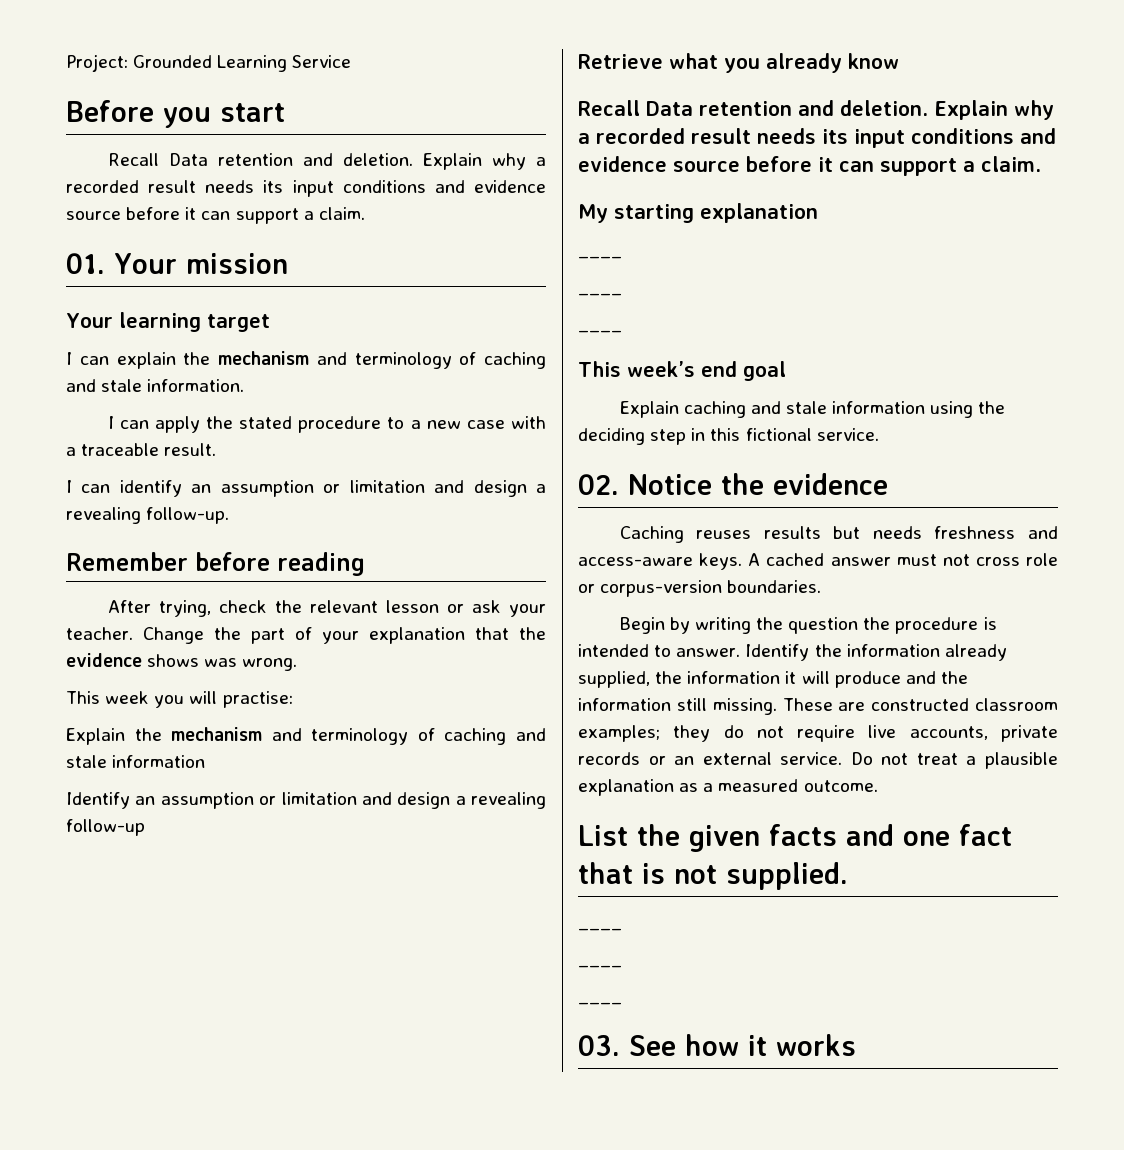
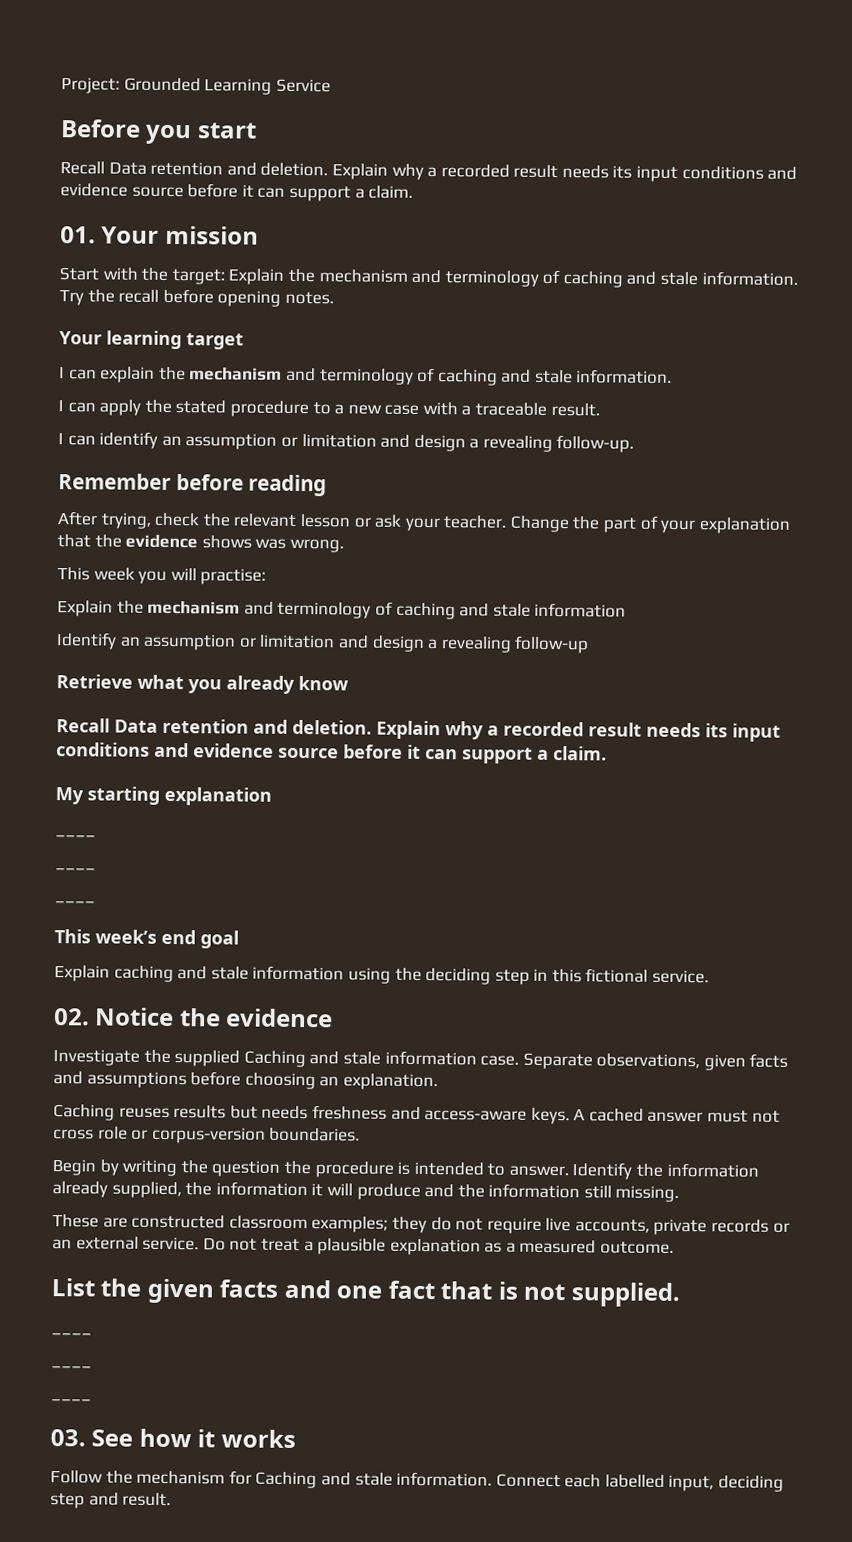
(288, 263) none -> [59,267,798,288] [59,288,334,307] // Start with the target: Explain the mechanism and terminology of caching and stale information. Try the recall before opening notes.
(888, 484) none -> [53,1049,789,1071] [53,1071,438,1091] // Investigate the supplied Caching and stale information case. Separate observations, given facts and assumptions before choosing an explanation.
(777, 706) none -> (680, 1194) //
(856, 1045) none -> [50,1470,785,1492] [50,1492,172,1509] // Follow the mechanism for Caching and stale information. Connect each labelled input, deciding step and result.

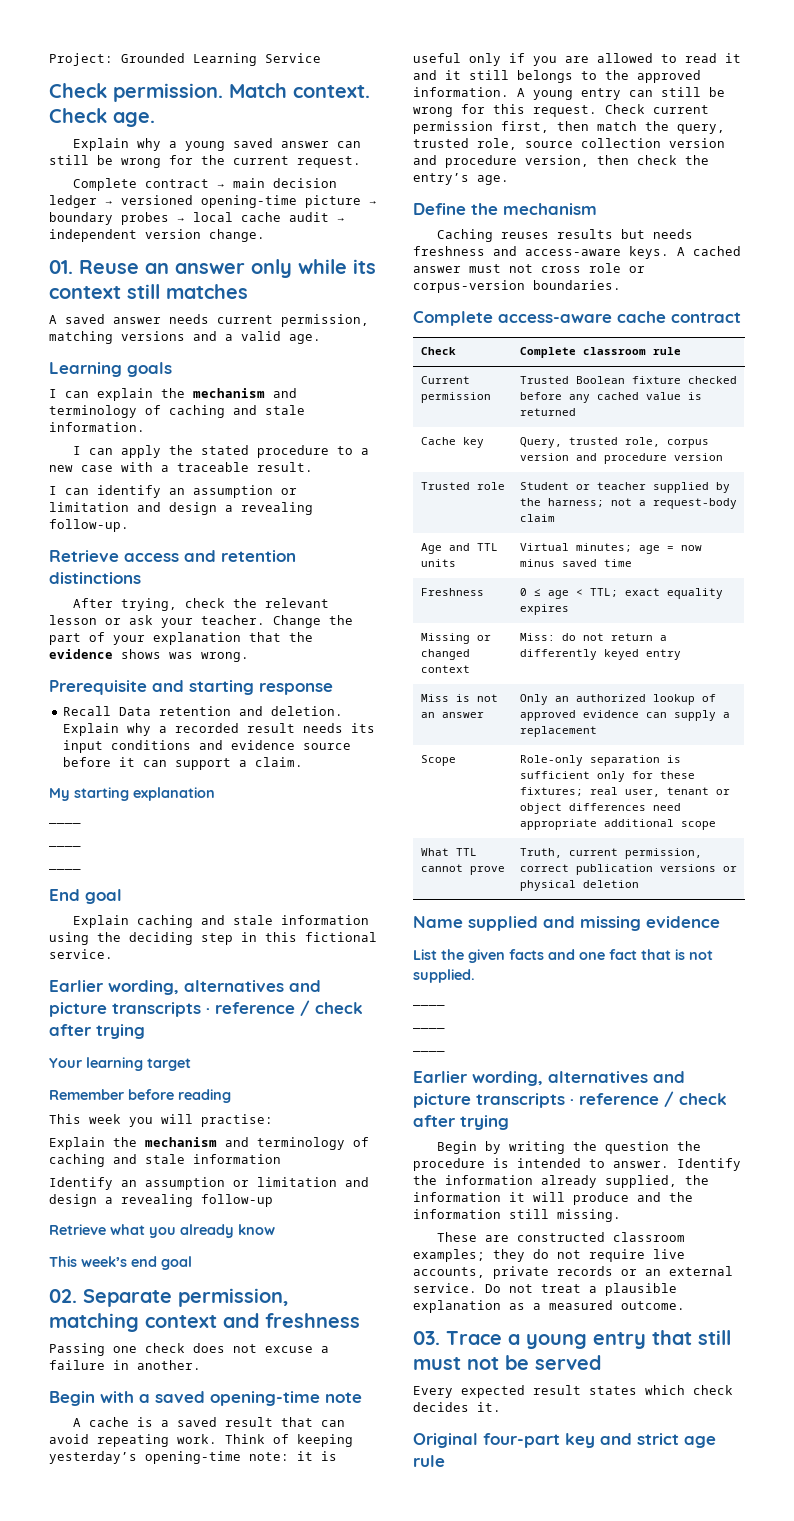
[60,119,257,145] [60,161,798,182] [60,183,414,202] [60,225,259,245] [59,267,798,288] [59,288,334,307] [59,330,244,350] Before you start // Recall Data retention and deletion. Explain why a recorded result needs its input conditions and evidence source before it can support a claim. // 01. Your mission // Start with the target: Explain the mechanism and terminology of caching and stale information. Try the recall before opening notes. // Your learning target -> [49,83,370,102] [49,108,155,127] [72,138,361,151] [49,155,361,168] [72,178,337,191] [49,195,377,208] [49,212,345,225] [49,229,265,242] [49,259,376,278] [49,284,248,299] [49,314,369,327] [49,331,321,344] [49,362,172,377] Check permission. Match context. Check age. // Explain why a young saved answer can still be wrong for the current request. // Complete contract → main decision ledger → versioned opening-time picture → boundary probes → local cache audit → independent version change. // 01. Reuse an answer only while its context still matches // A saved answer needs current permission, matching versions and a valid age. // Learning goals
[58,473,328,497] Remember before reading -> [49,550,296,562] [49,572,141,584] Retrieve access and retention distinctions
(344, 545) none -> [49,680,333,695] [62,706,343,716] [62,723,375,736] [62,740,351,753] [62,757,303,770] [49,787,215,801] [49,822,81,824] [49,845,81,847] [49,868,81,870] [49,889,122,904] [72,915,369,928] [49,932,377,945] [49,949,113,959] [49,980,321,995] [49,1000,363,1017] [49,1024,145,1039] [49,1057,191,1071] [49,1089,231,1103] // Prerequisite and starting response // Recall Data retention and deletion. Explain why a recorded result needs its input conditions and evidence source before it can support a claim. // My starting explanation // ____ // ____ // ____ // End goal // Explain caching and stale information using the deciding step in this fictional service. // Earlier wording, alternatives and picture transcripts · reference / check after trying // Your learning target // Remember before reading
[56,718,781,742] [56,742,607,764] [55,786,272,806] [55,834,96,838] [55,867,96,871] [54,900,95,904] [54,929,239,949] [54,965,710,985] [53,1007,334,1028] [53,1049,789,1071] [53,1071,438,1091] Recall Data retention and deletion. Explain why a recorded result needs its input conditions and evidence source before it can support a claim. // My starting explanation // ____ // ____ // ____ // This week’s end goal // Explain caching and stale information using the deciding step in this fictional service. // 02. Notice the evidence // Investigate the supplied Caching and stale information case. Separate observations, given facts and assumptions before choosing an explanation. -> [49,1256,192,1270] [49,1288,289,1307] [49,1313,360,1332] [49,1343,329,1356] [49,1360,201,1370] [49,1391,362,1406] [72,1417,345,1427] [49,1434,353,1447] [49,1451,337,1464] [413,53,741,66] [413,70,701,83] [413,87,725,100] [413,104,709,117] [413,121,725,134] [413,138,725,150] [413,155,709,168] [413,173,509,185] [413,203,597,215] This week’s end goal // 02. Separate permission, matching context and freshness // Passing one check does not excuse a failure in another. // Begin with a saved opening-time note // A cache is a saved result that can avoid repeating work. Think of keeping yesterday’s opening-time note: it is useful only if you are allowed to read it and it still belongs to the approved information. A young entry can still be wrong for this request. Check current permission first, then match the query, trusted role, source collection version and procedure version, then check the entry’s age. // Define the mechanism
(361, 1134) none -> [413,311,741,326] [420,347,456,355] [519,347,681,358] [420,376,470,384] [420,392,491,403] [519,376,737,384] [519,392,702,403] [519,408,576,416] [420,437,484,448] [519,437,709,448] [519,453,723,464] [420,482,505,490] [519,482,730,493] [519,498,737,509] [519,514,555,522] [420,543,498,554] [420,559,456,567] [519,543,702,554] [519,559,632,567] [420,588,484,596] [519,588,723,599] [519,604,569,615] [420,633,491,644] [420,649,470,660] [420,665,470,673] [519,633,667,641] [519,649,681,660] [420,694,498,702] [420,712,484,718] [519,694,716,705] [519,710,730,721] [519,726,597,737] [420,755,456,766] [519,755,681,766] [519,771,695,782] [519,787,730,797] [519,803,681,814] [519,819,716,830] [420,848,477,856] [420,864,505,875] [519,848,702,859] [519,864,737,875] [519,880,639,891] [413,916,720,931] [413,949,713,963] [413,969,475,983] [413,1004,445,1006] [413,1027,445,1029] [413,1050,445,1052] [413,1071,685,1086] [413,1091,727,1108] [413,1115,509,1130] // Complete access-aware cache contract // Check | Complete classroom rule // Current permission | Trusted Boolean fixture checked before any cached value is returned // Cache key | Query, trusted role, corpus version and procedure version // Trusted role | Student or teacher supplied by the harness; not a request-body claim // Age and TTL units | Virtual minutes; age = now minus saved time // Freshness | 0 ≤ age < TTL; exact equality expires // Missing or changed context | Miss: do not return a differently keyed entry // Miss is not an answer | Only an authorized lookup of approved evidence can supply a replacement // Scope | Role-only separation is sufficient only for these fixtures; real user, tenant or object differences need appropriate additional scope // What TTL cannot prove | Truth, current permission, correct publication versions or physical deletion // Name supplied and missing evidence // List the given facts and one fact that is not supplied. // ____ // ____ // ____ // Earlier wording, alternatives and picture transcripts · reference / check after trying
[51,1278,680,1308] [51,1332,92,1336] [51,1365,92,1369] [51,1398,92,1402] [50,1428,296,1448] [50,1470,785,1492] [50,1492,172,1509] List the given facts and one fact that is not supplied. // ____ // ____ // ____ // 03. See how it works // Follow the mechanism for Caching and stale information. Connect each labelled input, deciding step and result. -> [413,1330,731,1349] [413,1355,601,1370] [413,1385,733,1398] [413,1402,501,1412] [413,1433,716,1448] [413,1455,445,1467] 03. Trace a young entry that still must not be served // Every expected result states which check decides it. // Original four-part key and strict age rule

